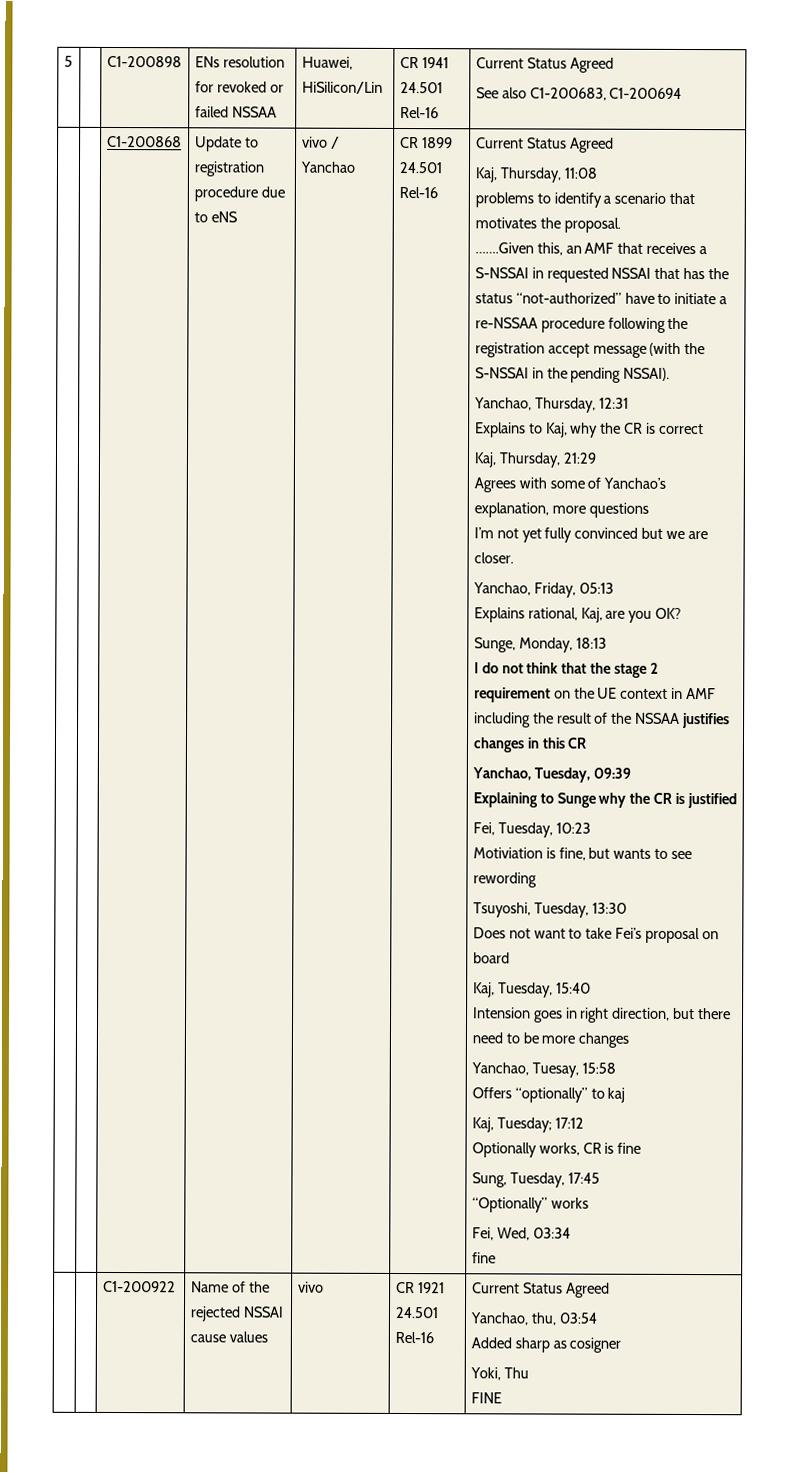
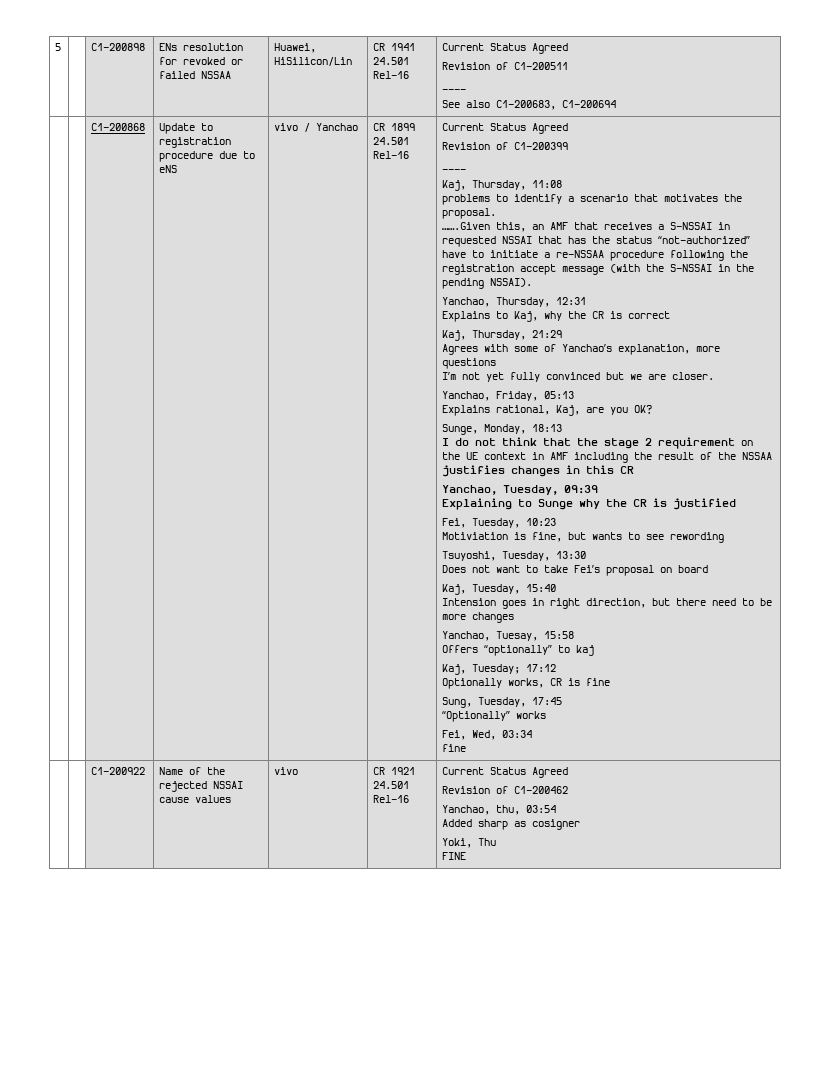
(614, 65) none -> [442,62,569,70] [442,89,467,90] // Revision of C1-200511 // ____
(614, 145) none -> [442,142,569,150] [442,169,467,170] // Revision of C1-200399 // ____
(610, 1290) none -> [442,786,569,794] // Revision of C1-200462

